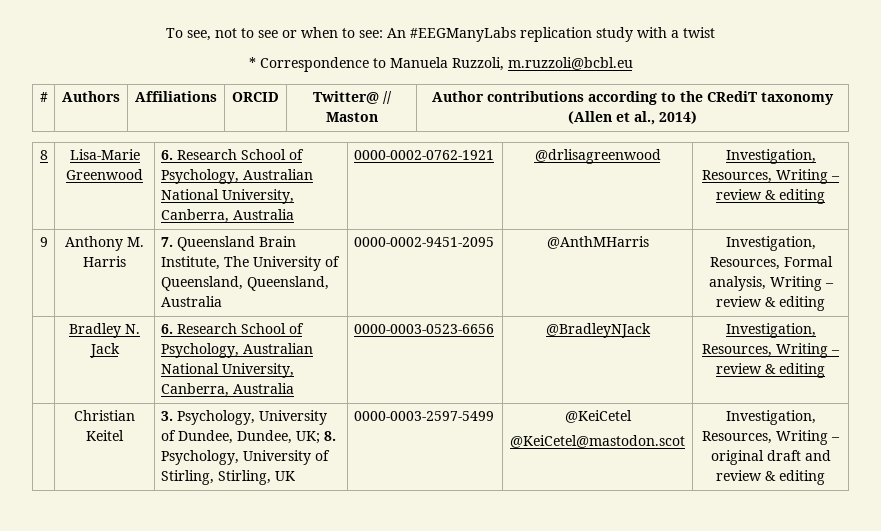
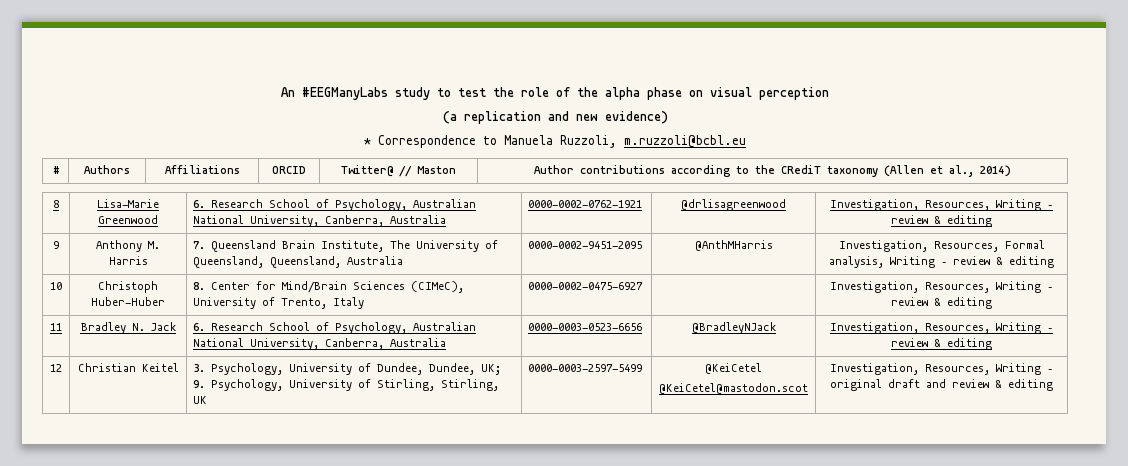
[166,27,715,42] To see, not to see or when to see: An #EEGManyLabs replication study with a twist -> [281,87,829,100] [442,111,668,124] An #EEGManyLabs study to test the role of the alpha phase on visual perception // (a replication and new evidence)
(825, 303) none -> [50,282,62,290] [98,281,158,293] [91,297,165,306] [193,281,465,293] [193,297,365,309] [528,282,644,290] [830,281,1053,293] [891,297,992,309] [50,323,62,331] 10 | Christoph Huber-Huber | 8. Center for Mind/Brain Sciences (CIMeC), University of Trento, Italy | 0000-0002-0475-6927 | | Investigation, Resources, Writing – review & editing // 11
(825, 370) none -> [50,364,62,372] 12
[323,431,336,441] 8. -> [193,380,206,388] 9.

